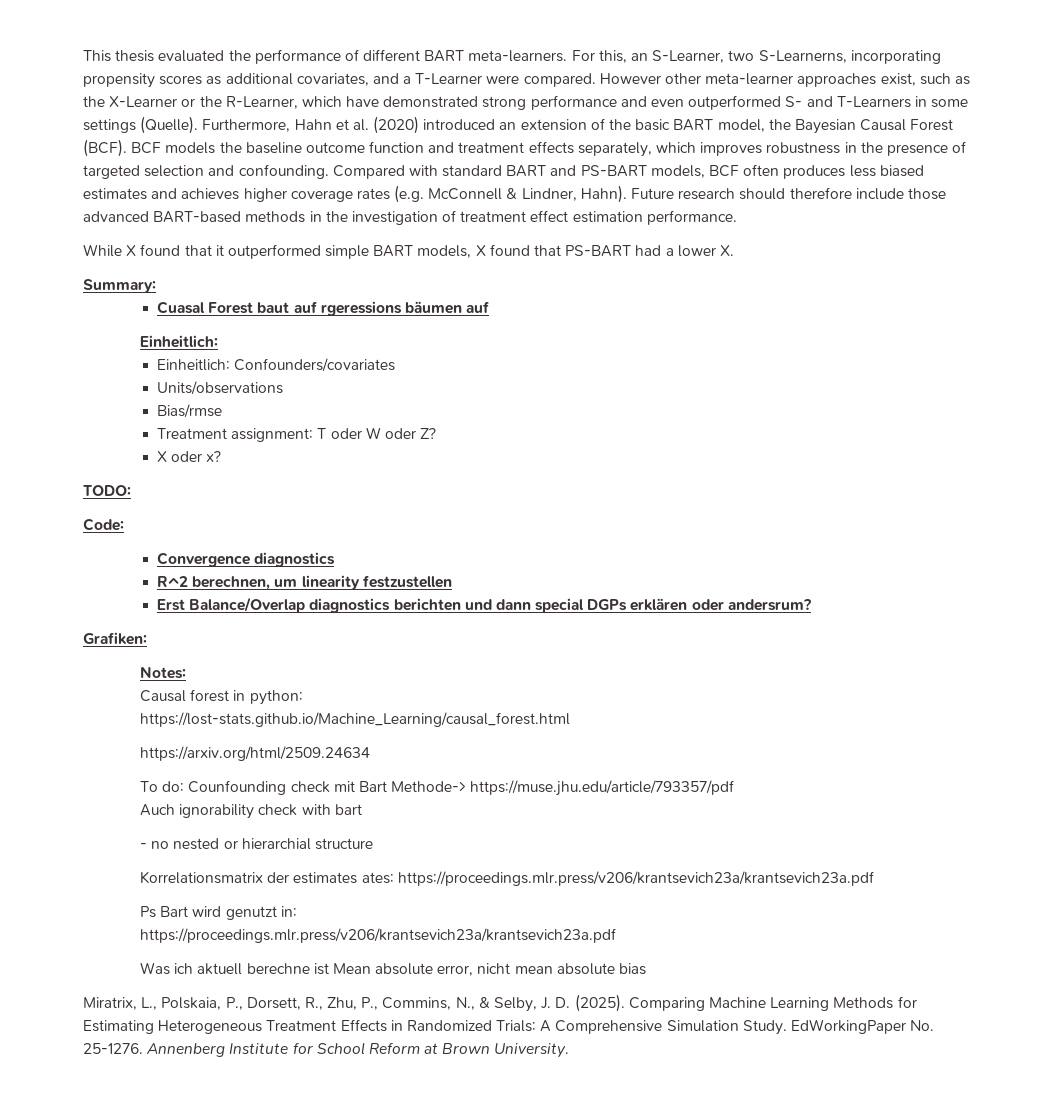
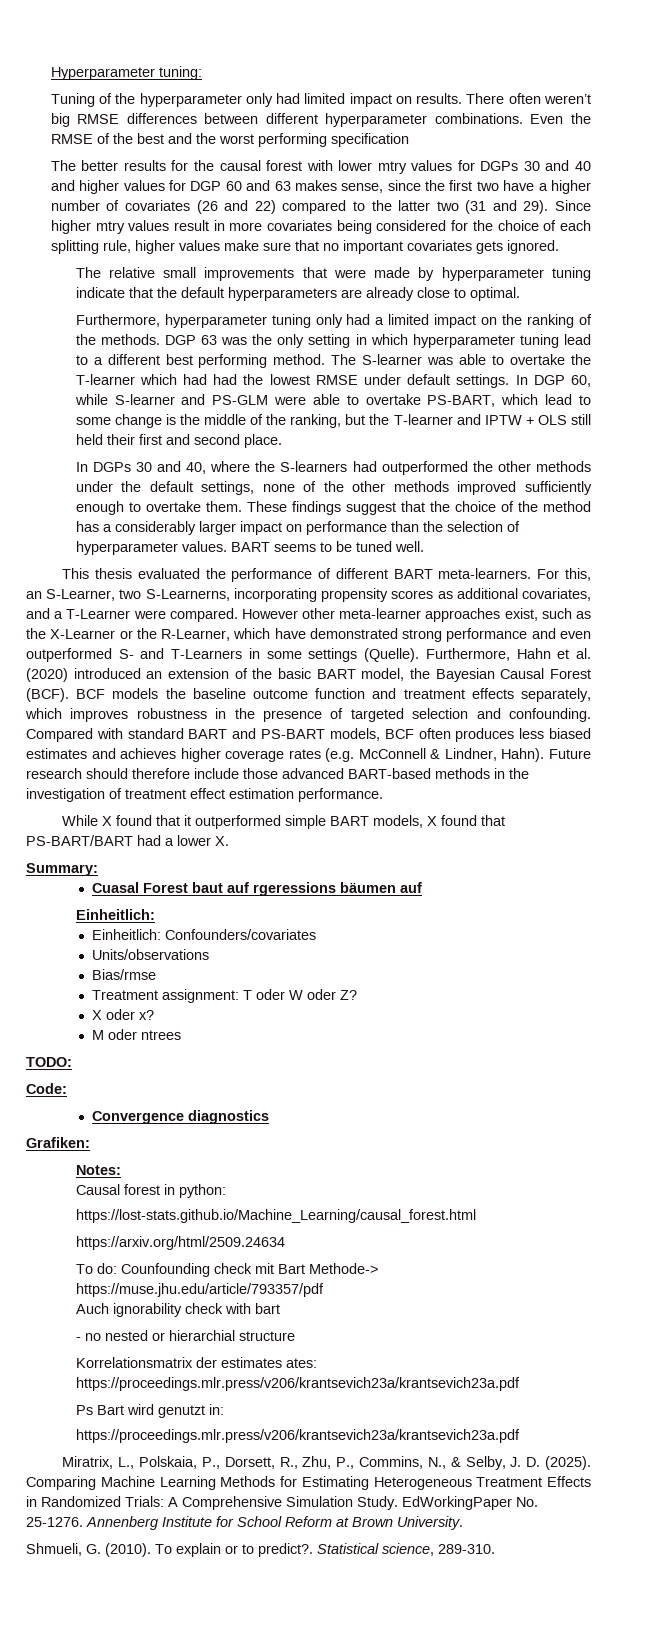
(83, 56) none -> [50,66,202,80] [50,93,592,107] [50,113,591,127] [50,133,409,147] [50,160,591,174] [50,180,591,194] [50,200,592,214] [50,220,591,234] [50,240,559,254] [75,267,591,281] [75,287,520,301] [75,314,593,328] [75,334,591,348] [75,354,591,368] [75,374,591,388] [74,394,591,407] [75,414,592,428] [75,434,282,448] [75,461,591,475] [75,481,593,495] [75,501,592,515] [75,521,520,535] [75,541,424,555] Hyperparameter tuning: // Tuning of the hyperparameter only had limited impact on results. There often weren’t big RMSE differences between different hyperparameter combinations. Even the RMSE of the best and the worst performing specification // The better results for the causal forest with lower mtry values for DGPs 30 and 40 and higher values for DGP 60 and 63 makes sense, since the first two have a higher number of covariates (26 and 22) compared to the latter two (31 and 29). Since higher mtry values result in more covariates being considered for the choice of each splitting rule, higher values make sure that no important covariates gets ignored. // The relative small improvements that were made by hyperparameter tuning indicate that the default hyperparameters are already close to optimal. // Furthermore, hyperparameter tuning only had a limited impact on the ranking of the methods. DGP 63 was the only setting in which hyperparameter tuning lead to a different best performing method. The S-learner was able to overtake the T-learner which had had the lowest RMSE under default settings. In DGP 60, while S-learner and PS-GLM were able to overtake PS-BART, which lead to some change is the middle of the ranking, but the T-learner and IPTW + OLS still held their first and second place. // In DGPs 30 and 40, where the S-learners had outperformed the other methods under the default settings, none of the other methods improved sufficiently enough to overtake them. These findings suggest that the choice of the method has a considerably larger impact on performance than the selection of hyperparameter values. BART seems to be tuned well. //
[565,245,632,257] PS-BART -> [26,835,133,846] PS-BART/BART
(222, 456) none -> [91,1029,181,1040] // M oder ntrees
[157,575,452,590] [157,597,811,613] // R^2 berechnen, um linearity festzustellen // Erst Balance/Overlap diagnostics berichten und dann special DGPs erklären oder andersrum? -> (269, 1117) none
[139,962,646,976] // Was ich aktuell berechne ist Mean absolute error, nicht mean absolute bias -> (520, 1436) none
(570, 1050) none -> [26,1543,495,1557] // Shmueli, G. (2010). To explain or to predict?. Statistical science, 289-310.

